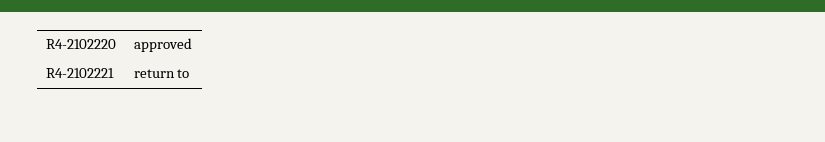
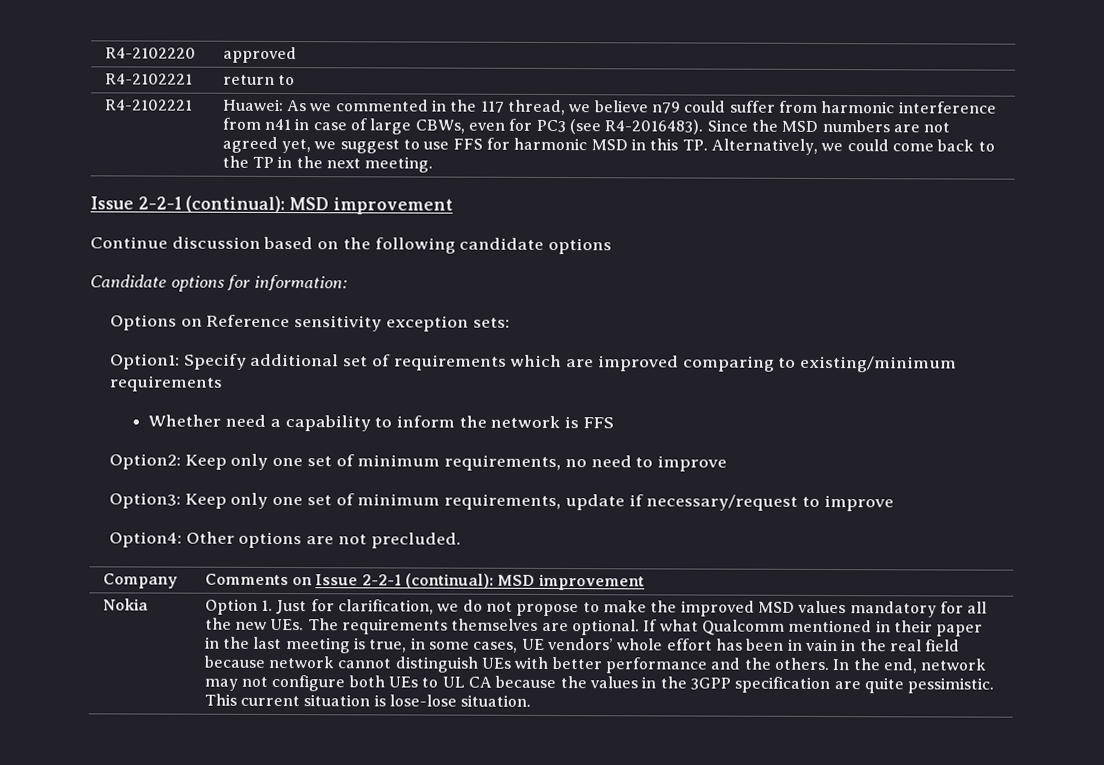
(190, 73) none -> [103,99,193,111] [221,98,997,116] [221,117,951,135] [221,136,995,155] [221,155,434,173] [90,195,453,215] [90,236,613,255] [90,274,349,292] [110,314,510,332] [110,353,958,373] [109,375,224,392] [148,414,614,432] [109,453,728,472] [109,492,894,512] [109,531,461,549] [102,573,178,589] [204,573,645,591] [102,598,149,611] [204,598,988,618] [204,617,984,637] [204,636,961,654] [203,655,987,674] [203,674,995,694] [203,693,532,707] // R4-2102221 | Huawei: As we commented in the 117 thread, we believe n79 could suffer from harmonic interference from n41 in case of large CBWs, even for PC3 (see R4-2016483). Since the MSD numbers are not agreed yet, we suggest to use FFS for harmonic MSD in this TP. Alternatively, we could come back to the TP in the next meeting. // Issue 2-2-1 (continual): MSD improvement // Continue discussion based on the following candidate options // Candidate options for information: // Options on Reference sensitivity exception sets: // Option1: Specify additional set of requirements which are improved comparing to existing/minimum requirements // Whether need a capability to inform the network is FFS // Option2: Keep only one set of minimum requirements, no need to improve // Option3: Keep only one set of minimum requirements, update if necessary/request to improve // Option4: Other options are not precluded. // Company | Comments on Issue 2-2-1 (continual): MSD improvement // Nokia | Option 1. Just for clarification, we do not propose to make the improved MSD values mandatory for all the new UEs. The requirements themselves are optional. If what Qualcomm mentioned in their paper in the last meeting is true, in some cases, UE vendors’ whole effort has been in vain in the real field because network cannot distinguish UEs with better performance and the others. In the end, network may not configure both UEs to UL CA because the values in the 3GPP specification are quite pessimistic. This current situation is lose-lose situation.

